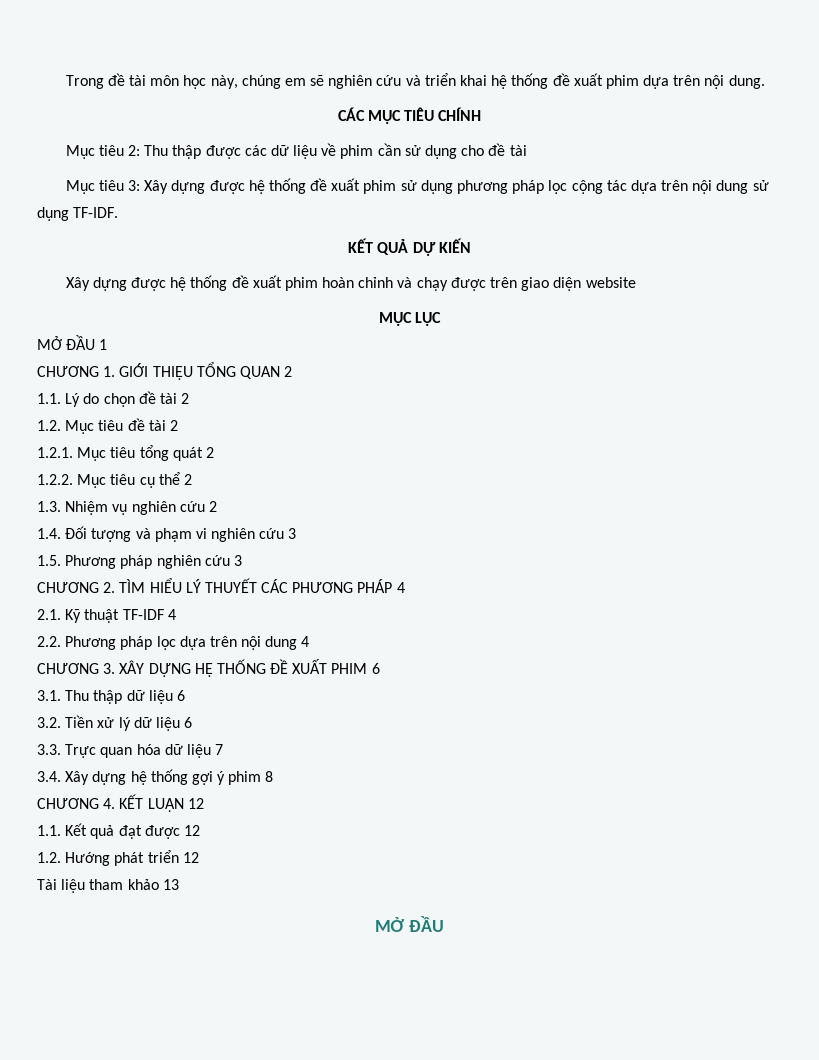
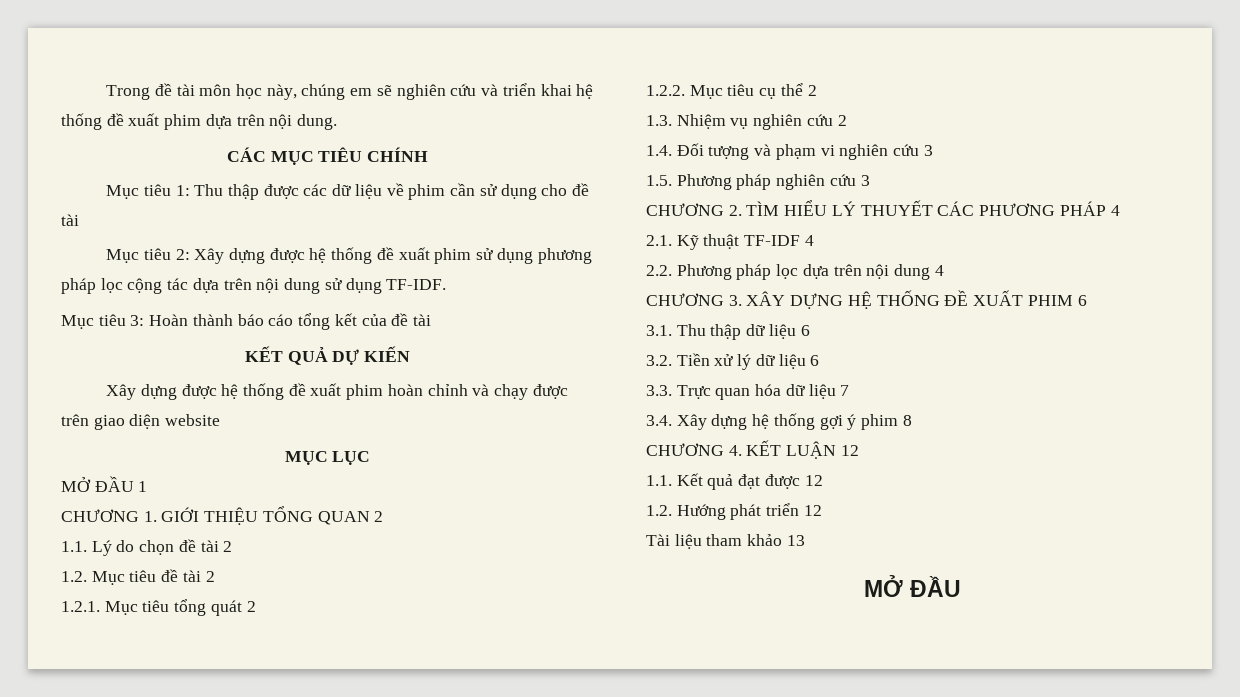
[127,145,140,156] 2: -> [175,185,190,196] 1:
[127,180,140,191] 3: -> [175,249,190,260] 2:
(119, 212) none -> [61,313,431,330] // Mục tiêu 3: Hoàn thành báo cáo tổng kết của đề tài

